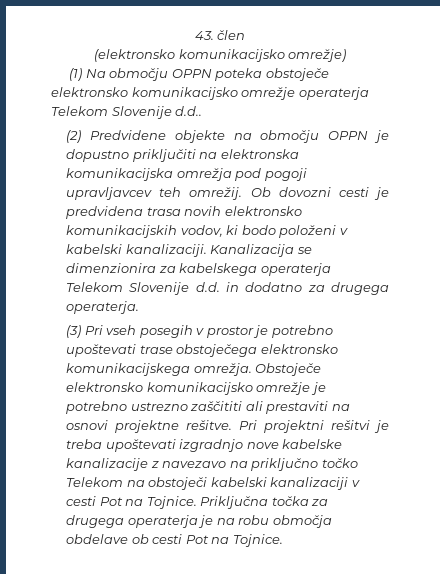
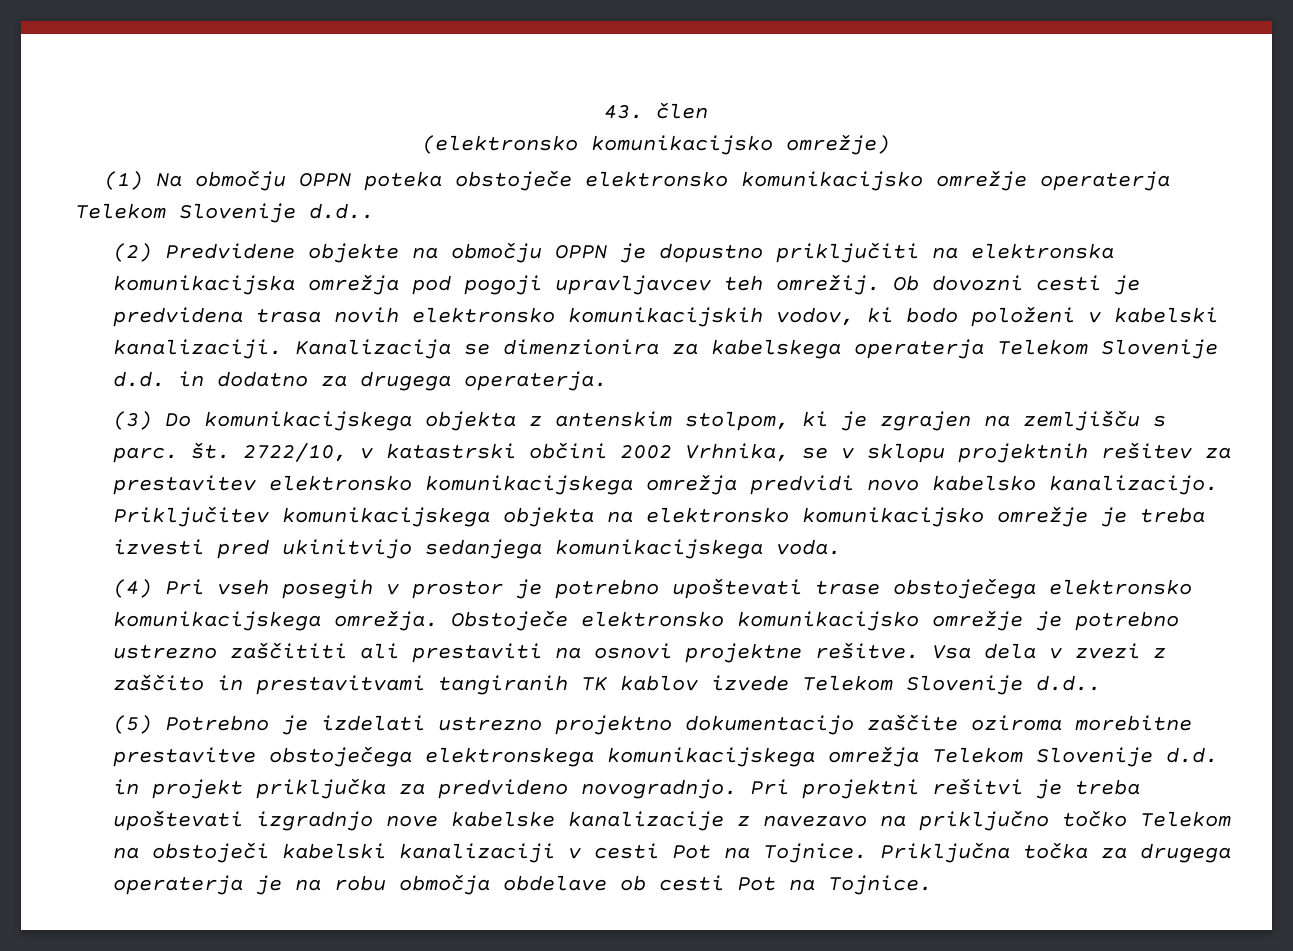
(82, 331) none -> [165,410,1167,431] [113,442,1232,463] [113,474,1219,495] [113,506,1206,527] [113,539,842,559] [113,579,153,598] Do komunikacijskega objekta z antenskim stolpom, ki je zgrajen na zemljišču s parc. št. 2722/10, v katastrski občini 2002 Vrhnika, se v sklopu projektnih rešitev za prestavitev elektronsko komunikacijskega omrežja predvidi novo kabelsko kanalizacijo. Priključitev komunikacijskega objekta na elektronsko komunikacijsko omrežje je treba izvesti pred ukinitvijo sedanjega komunikacijskega voda. // (4)
(233, 425) none -> [932,643,1167,659] [113,674,1102,695] [113,714,1193,735] [113,746,1219,767] [113,778,738,799] Vsa dela v zvezi z zaščito in prestavitvami tangiranih TK kablov izvede Telekom Slovenije d.d.. // (5) Potrebno je izdelati ustrezno projektno dokumentacijo zaščite oziroma morebitne prestavitve obstoječega elektronskega komunikacijskega omrežja Telekom Slovenije d.d. in projekt priključka za predvideno novogradnjo.

